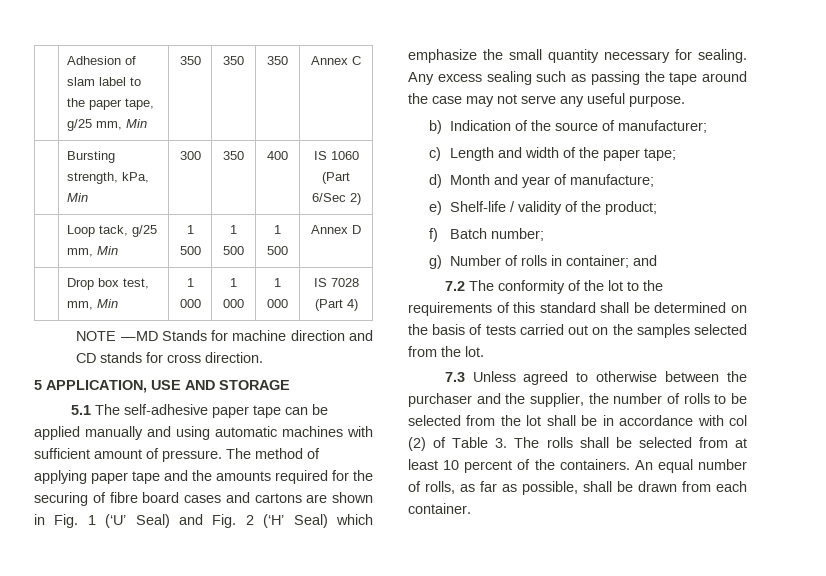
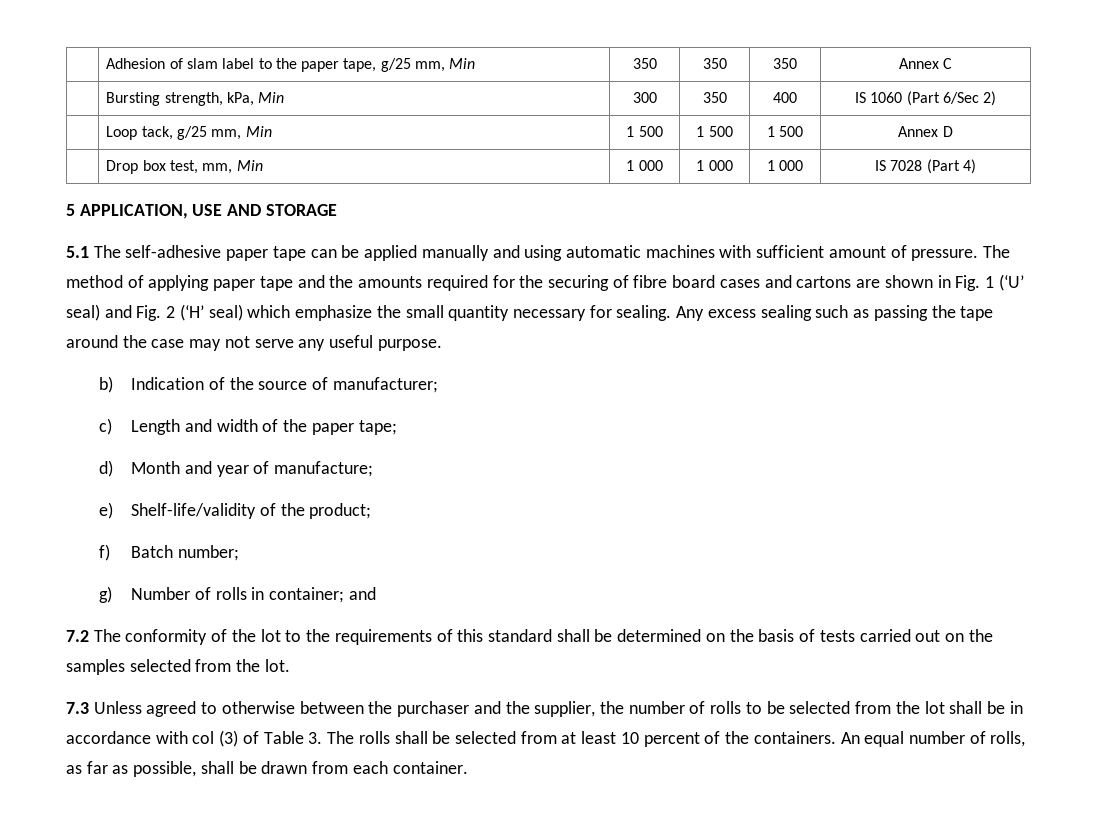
[76,330,373,341] [76,352,264,363] // NOTE —MD Stands for machine direction and CD stands for cross direction. -> (976, 166) none
[135,514,170,528] Seal) -> [66,304,100,321] seal)
[293,514,328,528] Seal) -> [208,304,243,321] seal)
[450,201,563,215] Shelf-life / validity -> [131,503,257,519] Shelf-life/validity
[408,437,426,451] (2) -> [219,730,239,747] (3)

